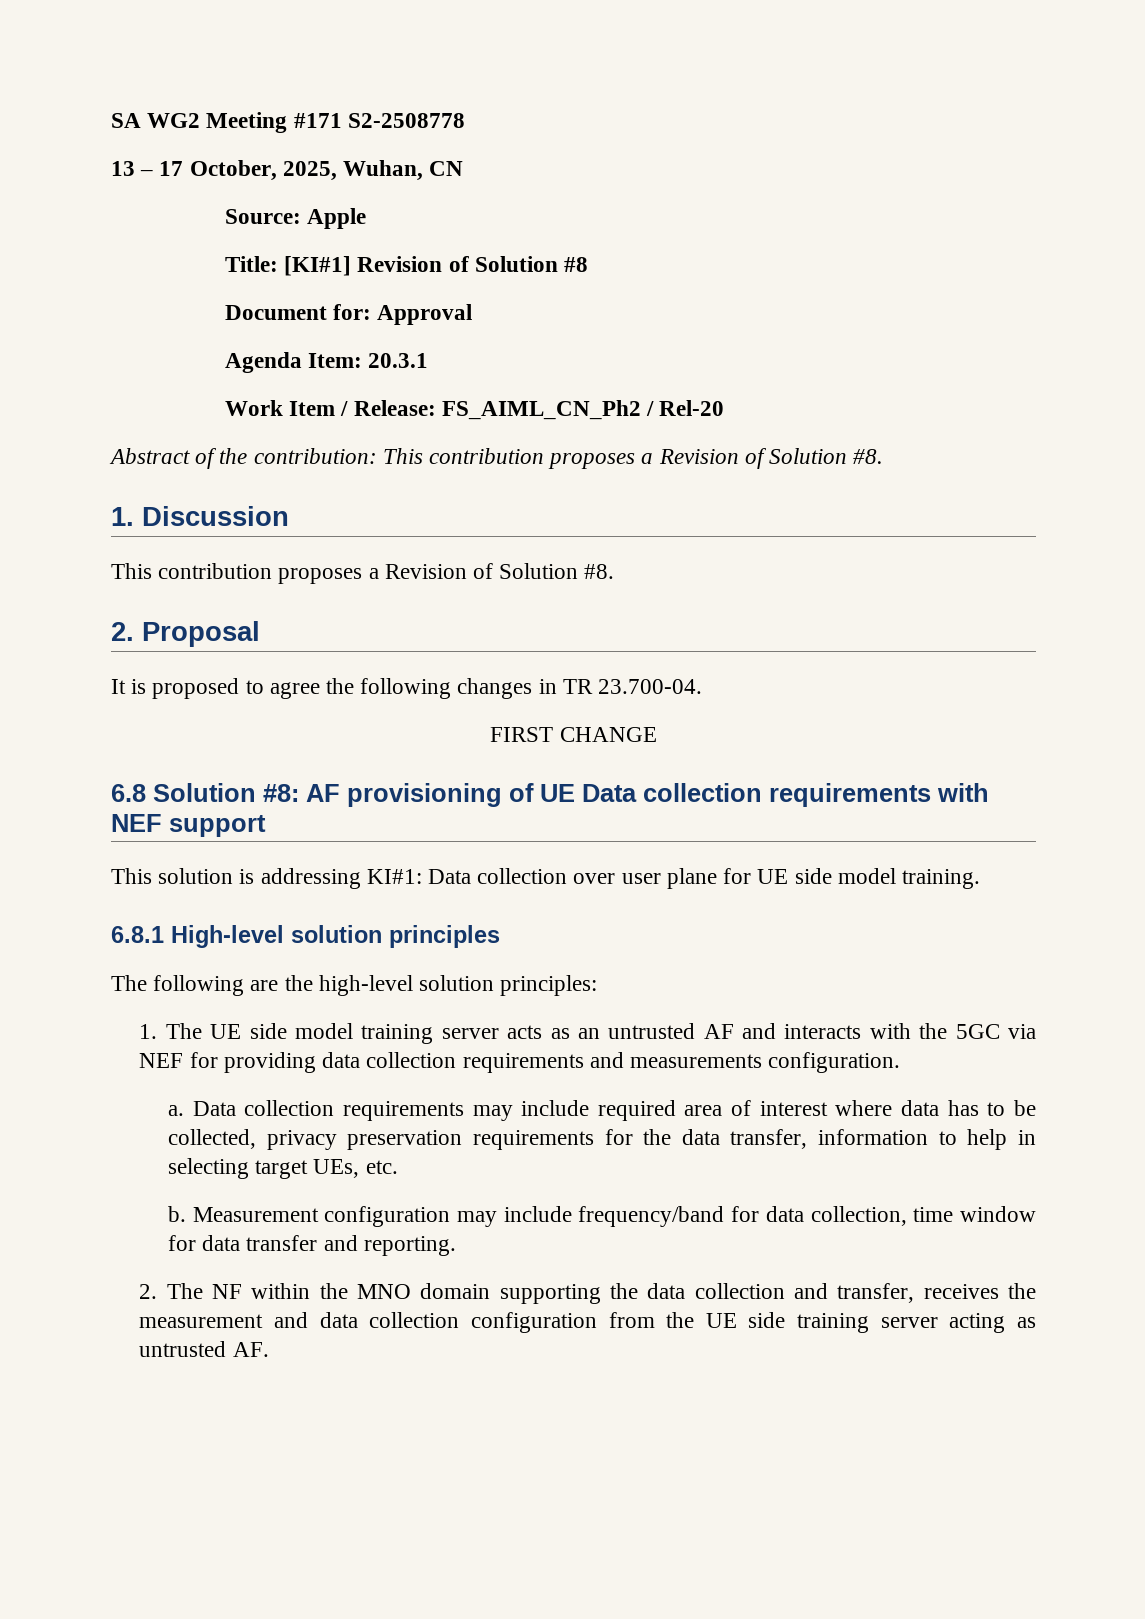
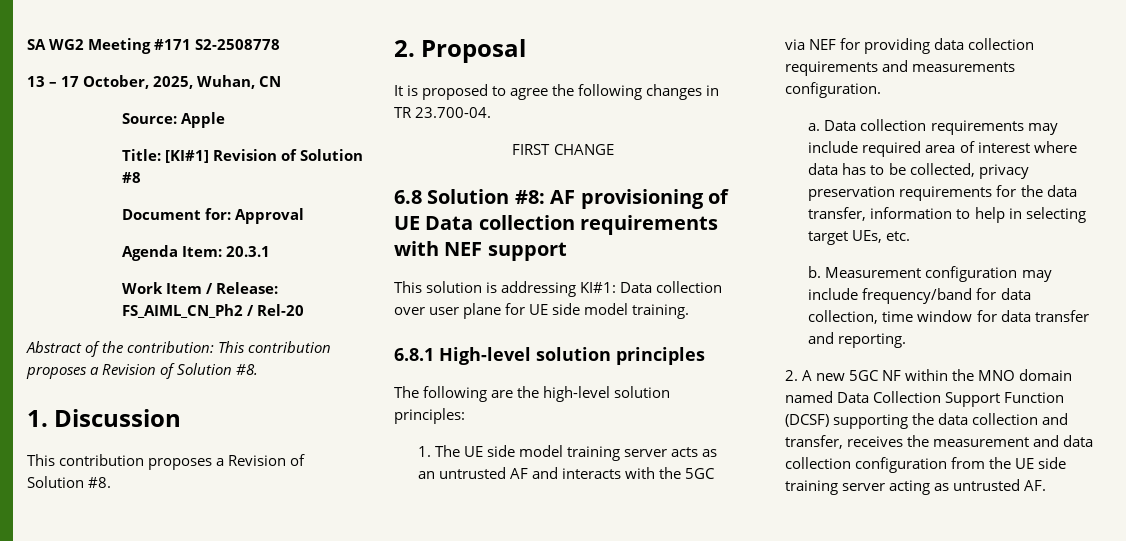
[166,1283,203,1299] The -> [801,370,879,381] A new 5GC
(491, 1291) none -> [784,391,1064,407] [784,414,829,427] named Data Collection Support Function (DCSF)

